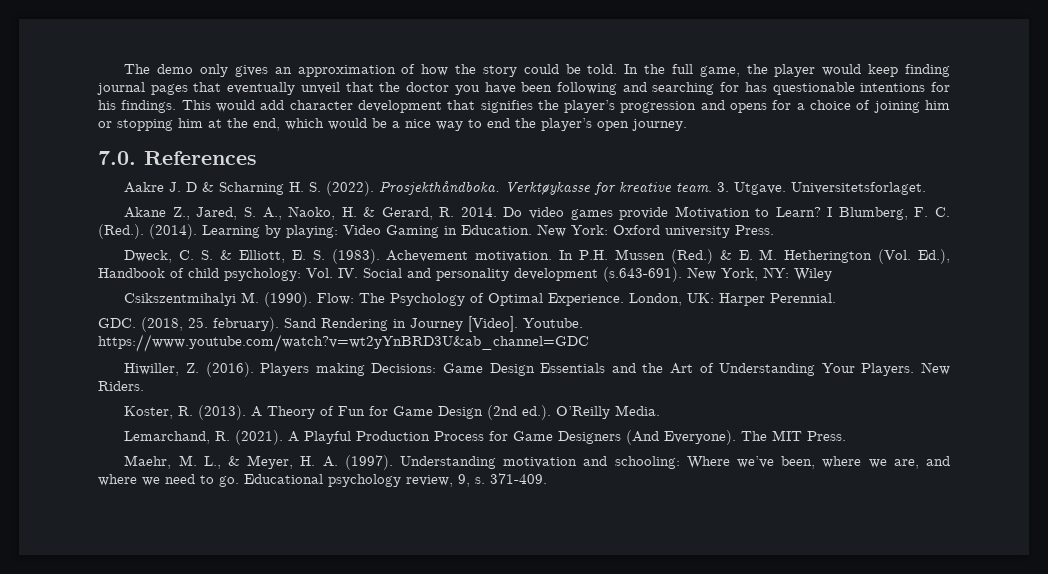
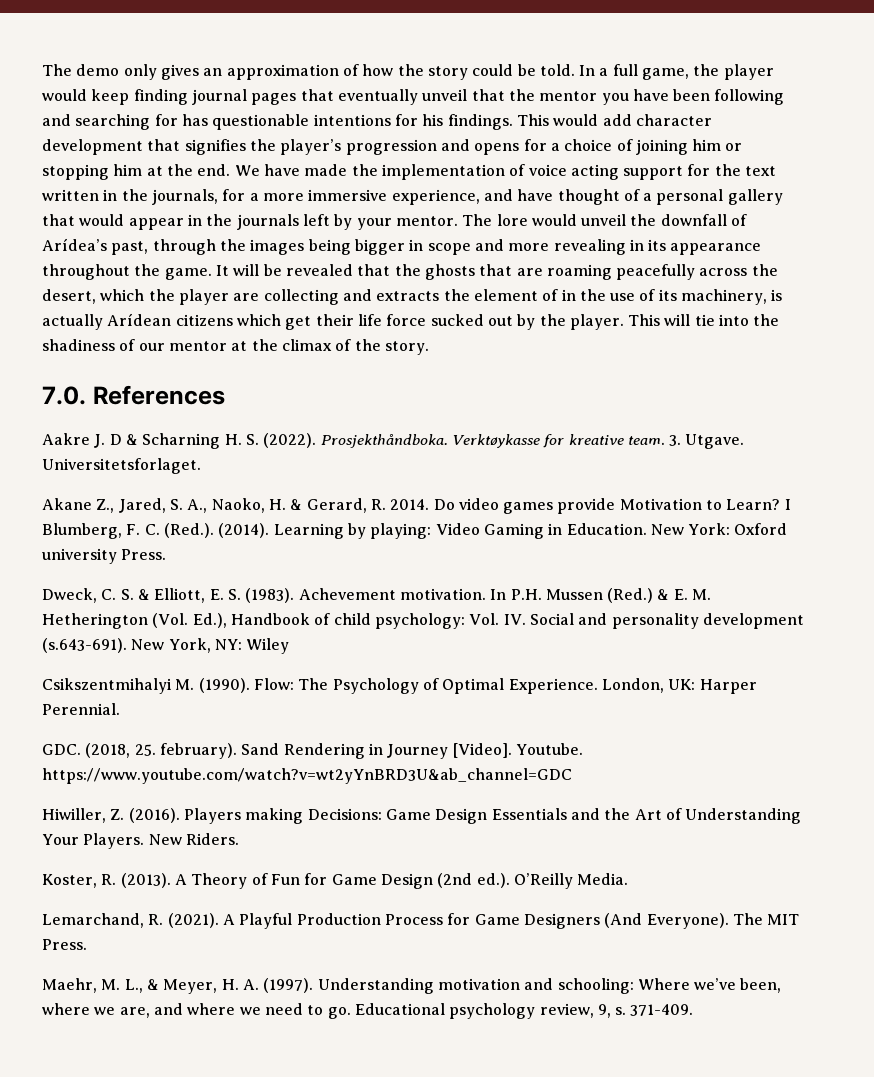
[644,64,666,74] the -> [599,68,609,76] a
[406,82,450,92] doctor -> [539,91,598,101] mentor
[253,118,687,131] end, which would be a nice way to end the player’s open journey. -> [197,164,777,180] [42,189,783,205] [42,214,748,230] [42,238,762,255] [42,264,778,280] [42,289,783,305] [42,313,780,330] [42,339,429,355] end. We have made the implementation of voice acting support for the text written in the journals, for a more immersive experience, and have thought of a personal gallery that would appear in the journals left by your mentor. The lore would unveil the downfall of Arídea’s past, through the images being bigger in scope and more revealing in its appearance throughout the game. It will be revealed that the ghosts that are roaming peacefully across the desert, which the player are collecting and extracts the element of in the use of its machinery, is actually Arídean citizens which get their life force sucked out by the player. This will tie into the shadiness of our mentor at the climax of the story.

